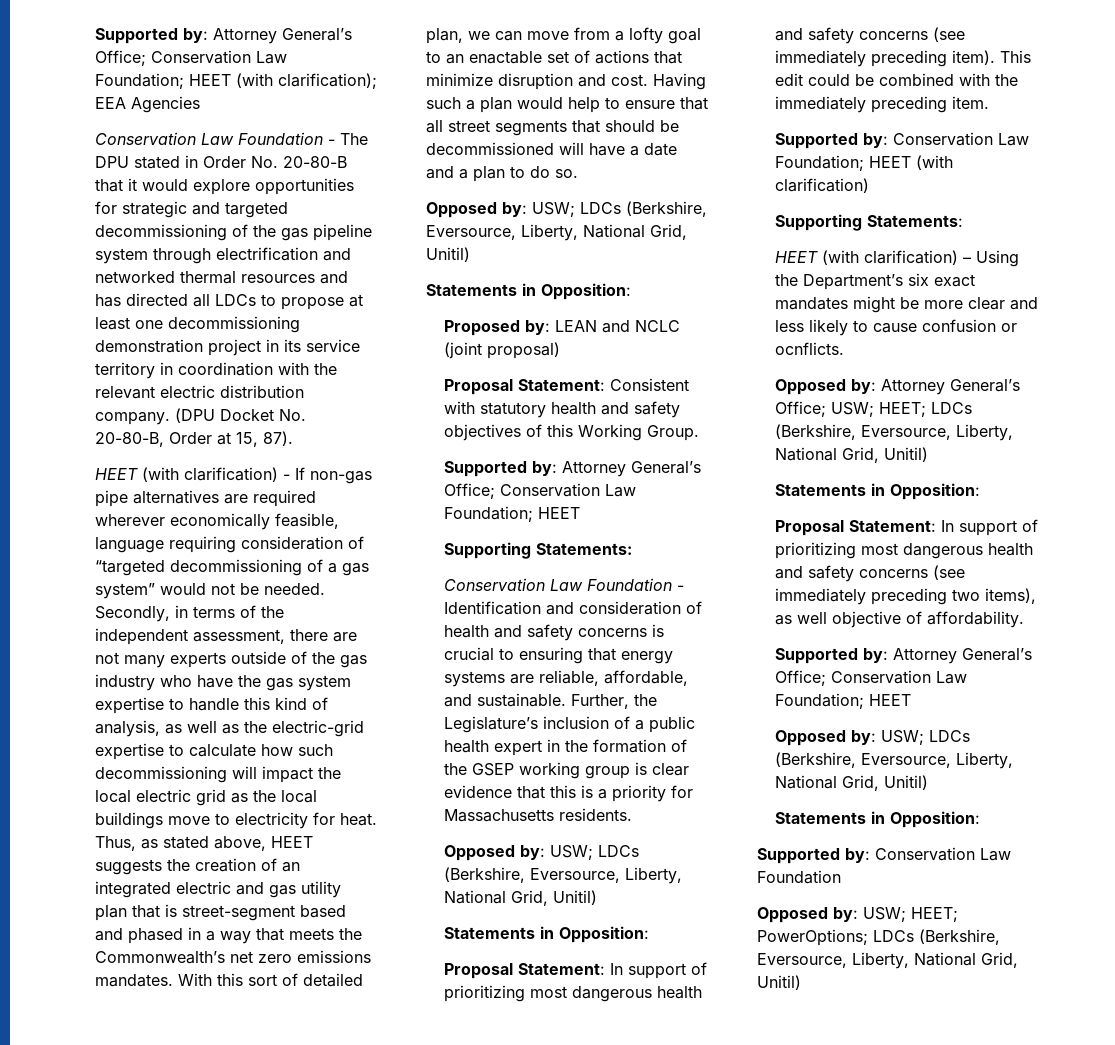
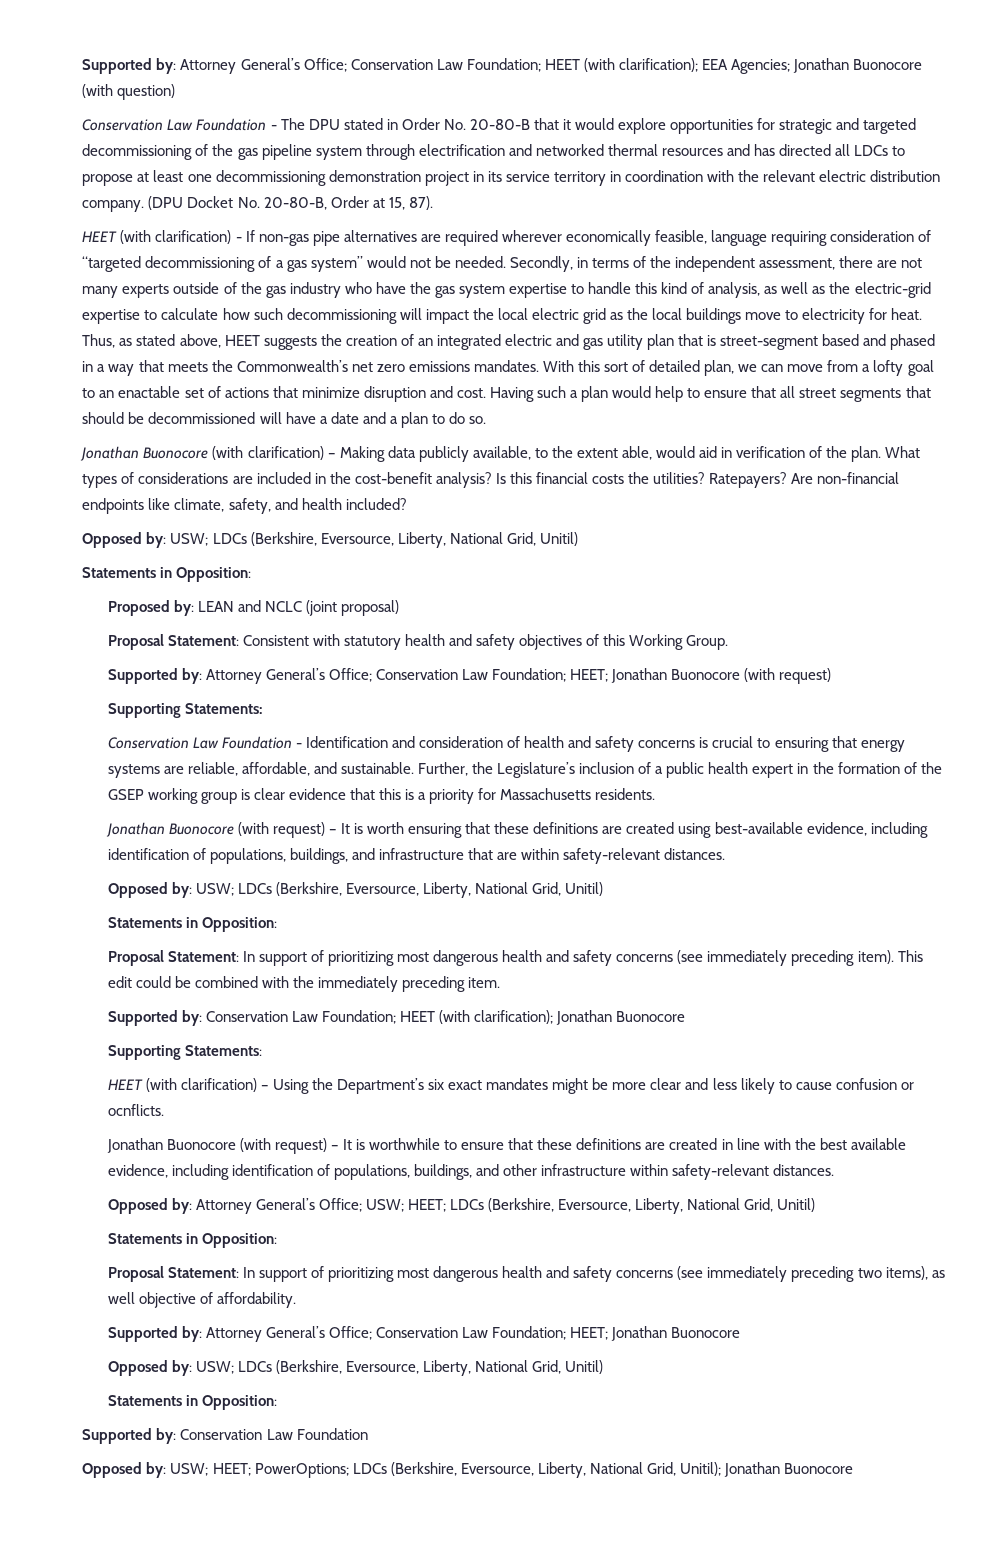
[130,96,200,113] Agencies -> [730,58,923,74] [82,84,176,100] Agencies; Jonathan Buonocore (with question)
(578, 173) none -> [80,446,921,462] [82,472,900,488] [82,498,407,514] // Jonathan Buonocore (with clarification) – Making data publicly available, to the extent able, would aid in verification of the plan. What types of considerations are included in the cost-benefit analysis? Is this financial costs the utilities? Ratepayers? Are non-financial endpoints like climate, safety, and health included?
[538,507,581,519] HEET -> [570,668,832,684] HEET; Jonathan Buonocore (with request)
(633, 814) none -> [105,822,928,838] [107,848,726,864] // Jonathan Buonocore (with request) – It is worth ensuring that these definitions are created using best-available evidence, including identification of populations, buildings, and infrastructure that are within safety-relevant distances.
[775,178,870,193] clarification) -> [474,1010,686,1025] clarification); Jonathan Buonocore
(845, 348) none -> [106,1138,906,1154] [107,1164,835,1180] // Jonathan Buonocore (with request) – It is worthwhile to ensure that these definitions are created in line with the best available evidence, including identification of populations, buildings, and other infrastructure within safety-relevant distances.
[869,694,912,706] HEET -> [570,1326,741,1341] HEET; Jonathan Buonocore
[756,975,801,990] Unitil) -> [679,1462,854,1477] Unitil); Jonathan Buonocore

